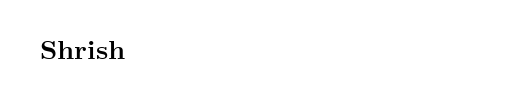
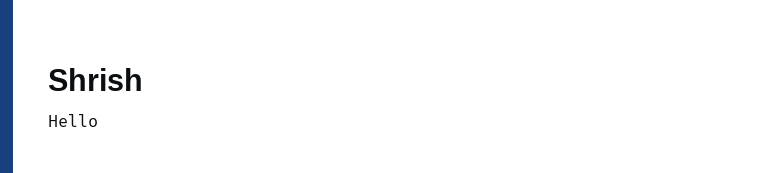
(125, 50) none -> [48,114,98,127] // Hello

